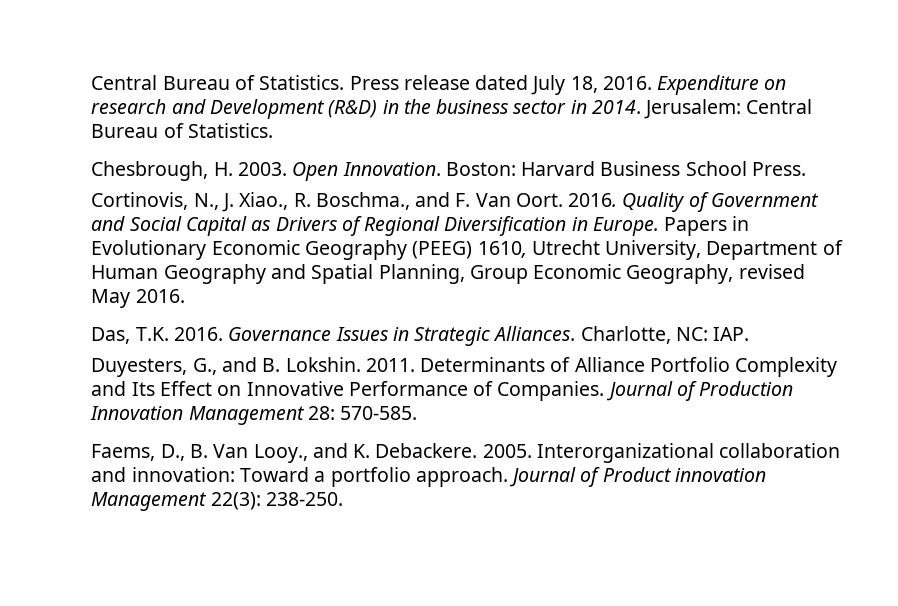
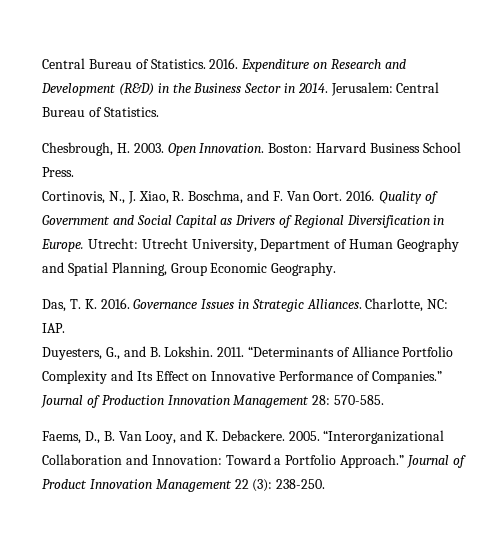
[91,75,598,95] Central Bureau of Statistics. Press release dated July 18, -> [42,58,206,69] Central Bureau of Statistics.
[91,99,167,114] research -> [330,59,381,69] Research
[436,99,567,114] business sector -> [193,83,282,93] Business Sector
[239,192,410,210] Xiao., R. Boschma., -> [138,190,244,204] Xiao, R. Boschma,
[664,216,750,236] [91,240,527,260] Papers in Evolutionary Economic Geography (PEEG) 1610, -> [88,238,139,249] Utrecht:
[626,264,805,284] [91,289,185,308] Geography, revised May 2016. -> [271,262,337,276] Geography.
[135,327,169,341] T.K. -> [70,299,97,309] T. K.
[420,357,546,372] Determinants -> [248,346,335,357] “Determinants
[497,381,605,401] Companies. -> [371,371,442,384] Companies.”
[253,444,308,463] Looy., -> [145,431,177,444] Looy,
[536,443,841,463] [91,467,766,487] [91,492,261,511] Interorganizational collaboration and innovation: Toward a portfolio approach. Journal of Product innovation Management 22(3): -> [323,430,445,444] [42,454,466,468] [42,479,273,492] “Interorganizational Collaboration and Innovation: Toward a Portfolio Approach.” Journal of Product Innovation Management 22 (3):

